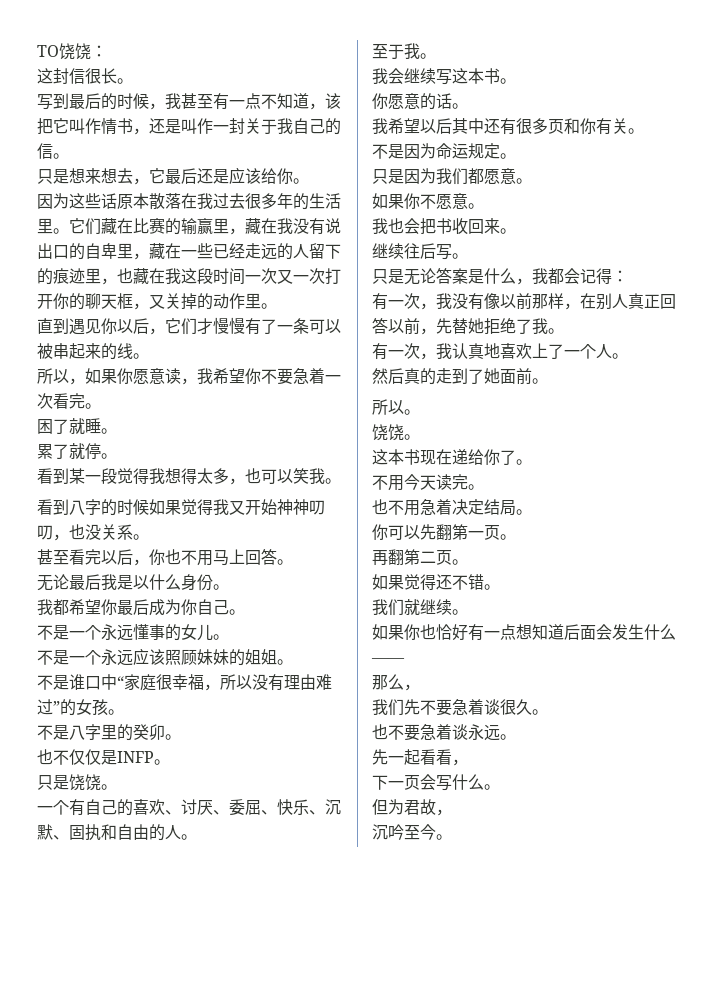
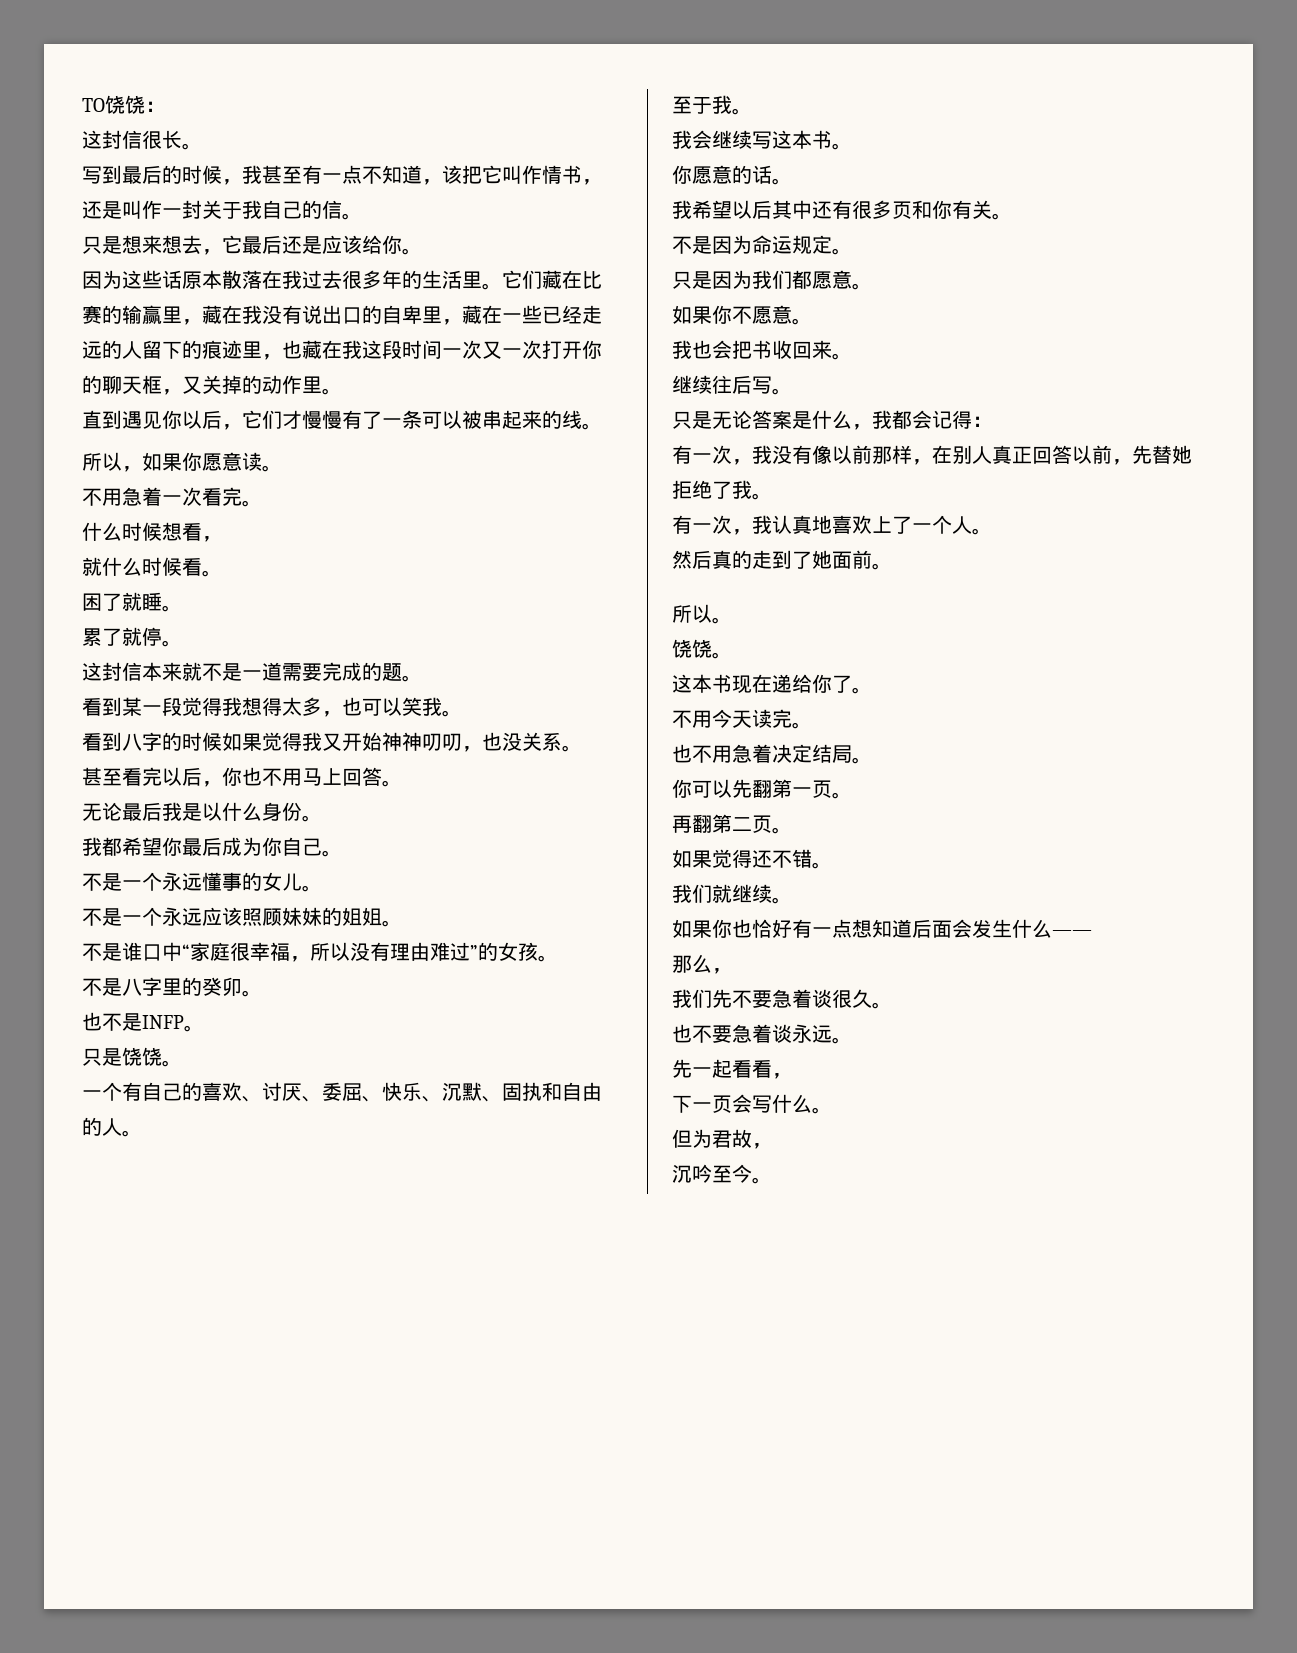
[181,368,293,385] ，我希望你不要 -> [262,465,282,472] [82,488,122,506] 。 // 不用
(101, 406) none -> [82,522,222,542] [82,557,222,577] // 什么时候想看， // 就什么时候看。
(117, 456) none -> [82,662,422,682] // 这封信本来就不是一道需要完成的题。
[69,749,101,765] 仅仅 -> (122, 1022) none

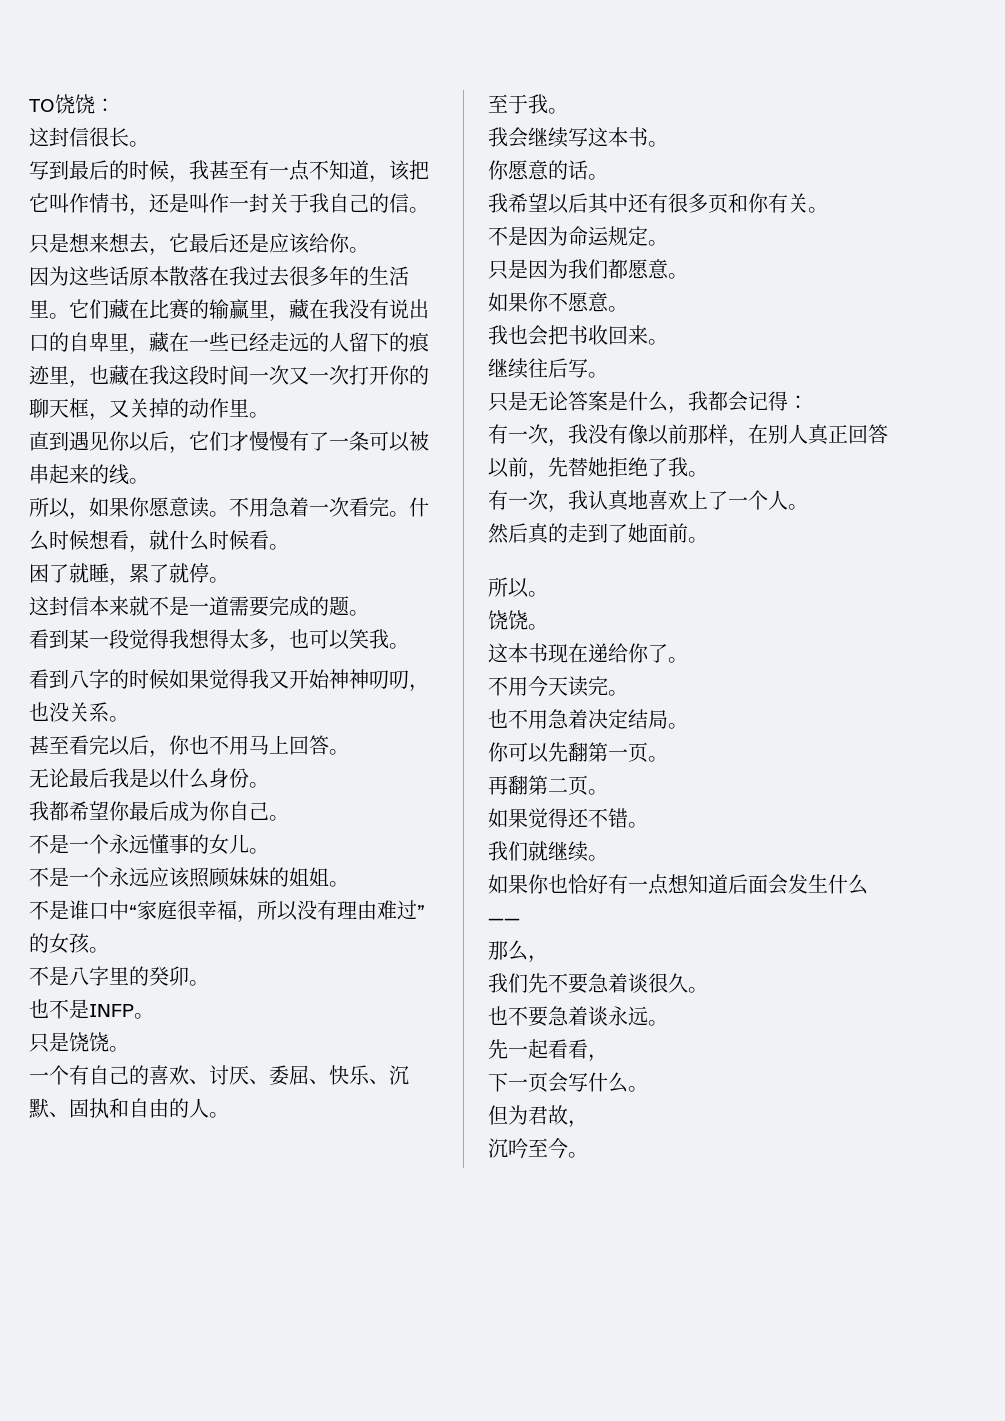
(282, 468) // -> (229, 514) none
(262, 503) // -> (409, 514) none
(222, 539) // -> (149, 549) none
[162,605,182,612] 。 // -> [109,578,129,586] ，

